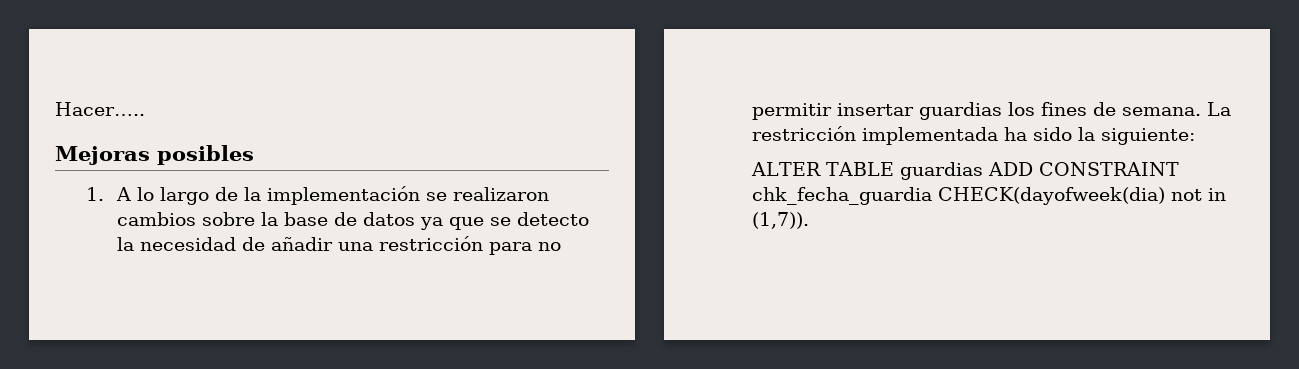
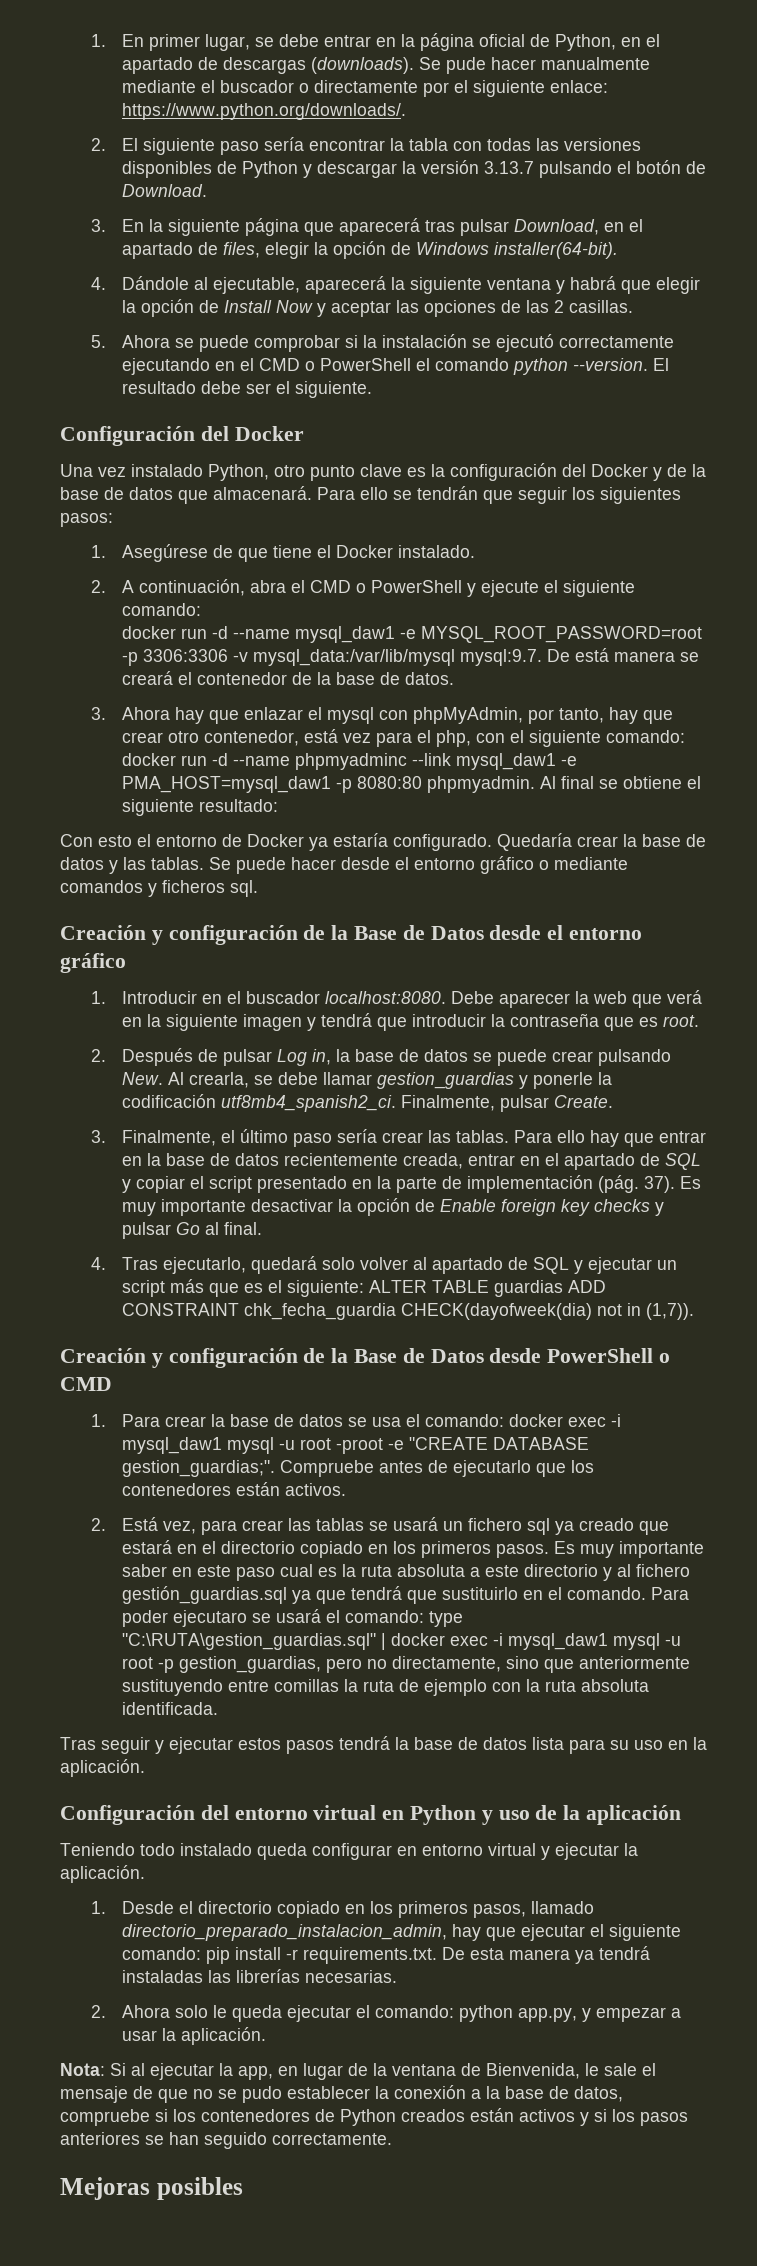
[55,102,145,116] [55,145,254,165] [85,186,549,205] [116,212,589,230] [116,236,561,255] [751,102,1231,120] [751,126,1095,145] Hacer….. // Mejoras posibles // 1. A lo largo de la implementación se realizaron cambios sobre la base de datos ya que se detecto la necesidad de añadir una restricción para no permitir insertar guardias los fines de semana. La restricción implementada ha sido la -> [91,33,661,51] [122,57,651,74] [122,80,609,97] [122,103,407,120] [91,137,642,155] [122,160,707,178] [122,184,208,197] [91,218,644,236] [122,241,619,259] [91,276,701,294] [122,299,634,317] [91,334,675,352] [122,358,670,375] [122,381,373,398] [60,426,304,446] [60,463,706,481] [60,486,681,504] [60,513,113,527] [91,544,476,562] [91,579,636,597] [122,603,202,616] [122,626,703,643] [122,648,700,666] [122,671,455,685] [91,707,674,724] [122,729,686,747] [122,753,578,770] [122,776,702,793] [122,799,279,816] [60,833,706,851] [60,856,628,874] [60,880,258,897] [60,925,643,945] [60,953,126,973] [91,990,703,1008] [122,1013,700,1031] [91,1048,672,1066] [122,1072,613,1089] [122,1094,614,1112] [91,1129,707,1147] [122,1153,702,1170] [122,1175,702,1193] [122,1198,665,1216] [122,1222,263,1239] [91,1256,678,1274] [122,1279,283,1297] 1. En primer lugar, se debe entrar en la página oficial de Python, en el apartado de descargas (downloads). Se pude hacer manualmente mediante el buscador o directamente por el siguiente enlace: https://www.python.org/downloads/. // 2. El siguiente paso sería encontrar la tabla con todas las versiones disponibles de Python y descargar la versión 3.13.7 pulsando el botón de Download. // 3. En la siguiente página que aparecerá tras pulsar Download, en el apartado de files, elegir la opción de Windows installer(64-bit). // 4. Dándole al ejecutable, aparecerá la siguiente ventana y habrá que elegir la opción de Install Now y aceptar las opciones de las 2 casillas. // 5. Ahora se puede comprobar si la instalación se ejecutó correctamente ejecutando en el CMD o PowerShell el comando python --version. El resultado debe ser el siguiente. // Configuración del Docker // Una vez instalado Python, otro punto clave es la configuración del Docker y de la base de datos que almacenará. Para ello se tendrán que seguir los siguientes pasos: // 1. Asegúrese de que tiene el Docker instalado. // 2. A continuación, abra el CMD o PowerShell y ejecute el siguiente comando: // docker run -d --name mysql_daw1 -e MYSQL_ROOT_PASSWORD=root -p 3306:3306 -v mysql_data:/var/lib/mysql mysql:9.7. De está manera se creará el contenedor de la base de datos. // 3. Ahora hay que enlazar el mysql con phpMyAdmin, por tanto, hay que crear otro contenedor, está vez para el php, con el siguiente comando: docker run -d --name phpmyadminc --link mysql_daw1 -e PMA_HOST=mysql_daw1 -p 8080:80 phpmyadmin. Al final se obtiene el siguiente resultado: // Con esto el entorno de Docker ya estaría configurado. Quedaría crear la base de datos y las tablas. Se puede hacer desde el entorno gráfico o mediante comandos y ficheros sql. // Creación y configuración de la Base de Datos desde el entorno gráfico // 1. Introducir en el buscador localhost:8080. Debe aparecer la web que verá en la siguiente imagen y tendrá que introducir la contraseña que es root. // 2. Después de pulsar Log in, la base de datos se puede crear pulsando New. Al crearla, se debe llamar gestion_guardias y ponerle la codificación utf8mb4_spanish2_ci. Finalmente, pulsar Create. // 3. Finalmente, el último paso sería crear las tablas. Para ello hay que entrar en la base de datos recientemente creada, entrar en el apartado de SQL y copiar el script presentado en la parte de implementación (pág. 37). Es muy importante desactivar la opción de Enable foreign key checks y pulsar Go al final. // 4. Tras ejecutarlo, quedará solo volver al apartado de SQL y ejecutar un script más que es el
(1195, 136) // -> (365, 1288) none
(809, 220) none -> [60,1348,671,1368] [60,1377,112,1391] [91,1414,622,1427] [122,1437,590,1454] [122,1460,595,1477] [122,1482,347,1496] [91,1517,670,1535] [122,1540,705,1558] [122,1564,691,1581] [122,1586,690,1604] [122,1609,464,1627] [122,1633,682,1650] [122,1656,691,1673] [122,1679,650,1696] [122,1702,219,1715] [60,1736,707,1754] [60,1759,145,1777] [60,1805,682,1825] [60,1843,638,1860] [60,1865,145,1883] [91,1901,595,1918] [122,1924,682,1941] [122,1946,651,1964] [122,1969,398,1983] [91,2005,682,2022] [122,2027,267,2045] [60,2063,656,2080] [60,2085,623,2103] [60,2108,688,2126] [60,2132,392,2149] [60,2177,243,2200] // Creación y configuración de la Base de Datos desde PowerShell o CMD // 1. Para crear la base de datos se usa el comando: docker exec -i mysql_daw1 mysql -u root -proot -e "CREATE DATABASE gestion_guardias;". Compruebe antes de ejecutarlo que los contenedores están activos. // 2. Está vez, para crear las tablas se usará un fichero sql ya creado que estará en el directorio copiado en los primeros pasos. Es muy importante saber en este paso cual es la ruta absoluta a este directorio y al fichero gestión_guardias.sql ya que tendrá que sustituirlo en el comando. Para poder ejecutaro se usará el comando: type "C:\RUTA\gestion_guardias.sql" | docker exec -i mysql_daw1 mysql -u root -p gestion_guardias, pero no directamente, sino que anteriormente sustituyendo entre comillas la ruta de ejemplo con la ruta absoluta identificada. // Tras seguir y ejecutar estos pasos tendrá la base de datos lista para su uso en la aplicación. // Configuración del entorno virtual en Python y uso de la aplicación // Teniendo todo instalado queda configurar en entorno virtual y ejecutar la aplicación. // 1. Desde el directorio copiado en los primeros pasos, llamado directorio_preparado_instalacion_admin, hay que ejecutar el siguiente comando: pip install -r requirements.txt. De esta manera ya tendrá instaladas las librerías necesarias. // 2. Ahora solo le queda ejecutar el comando: python app.py, y empezar a usar la aplicación. // Nota: Si al ejecutar la app, en lugar de la ventana de Bienvenida, le sale el mensaje de que no se pudo establecer la conexión a la base de datos, compruebe si los contenedores de Python creados están activos y si los pasos anteriores se han seguido correctamente. // Mejoras posibles

